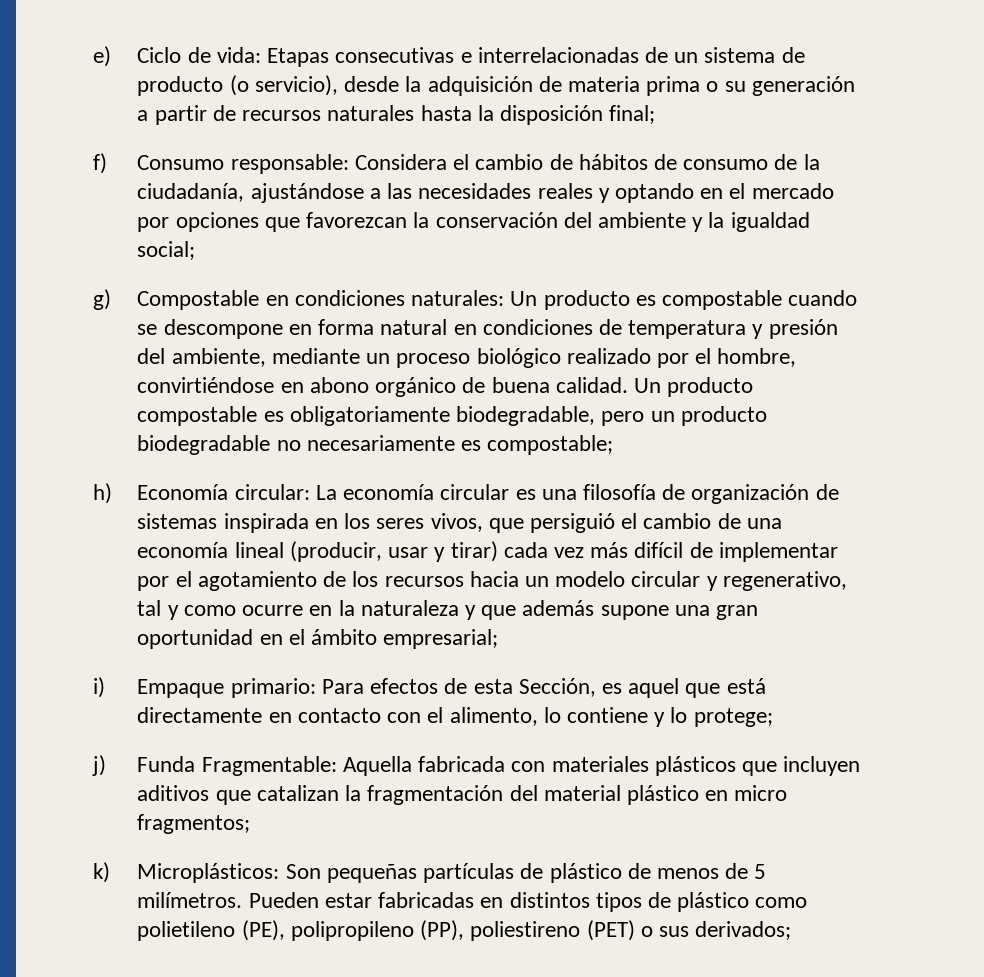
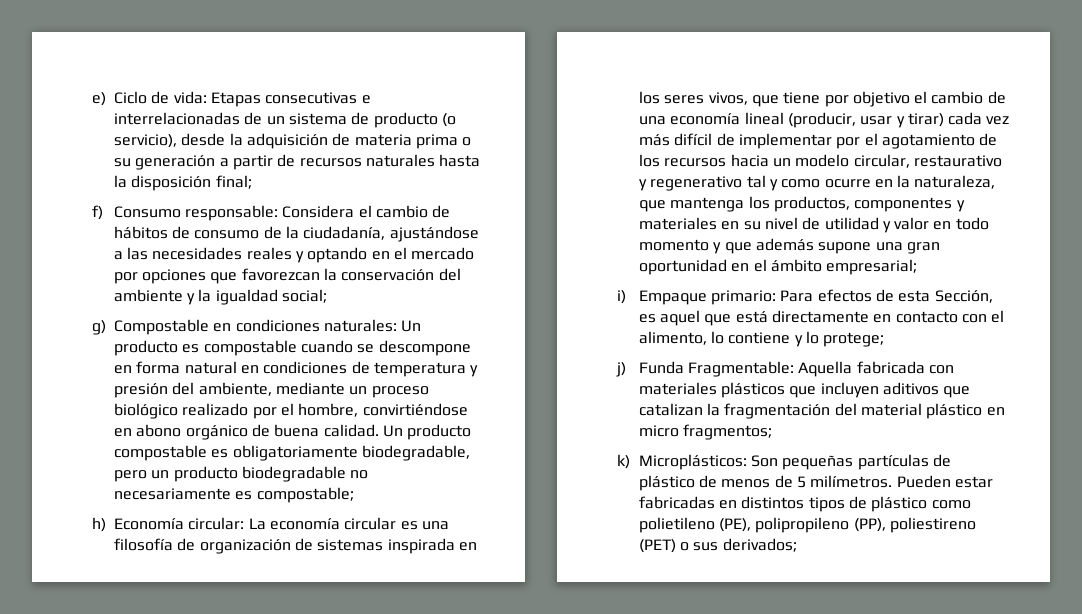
[529,513,615,533] persiguió -> [783,91,910,107] tiene por objetivo
[631,571,847,591] circular y regenerativo, -> [853,154,1002,168] [638,176,743,191] circular, restaurativo y regenerativo
[360,600,459,616] naturaleza -> [914,175,996,189] [638,196,965,212] [638,217,989,233] [638,239,709,251] naturaleza, que mantenga los productos, componentes y materiales en su nivel de utilidad y valor en todo momento

